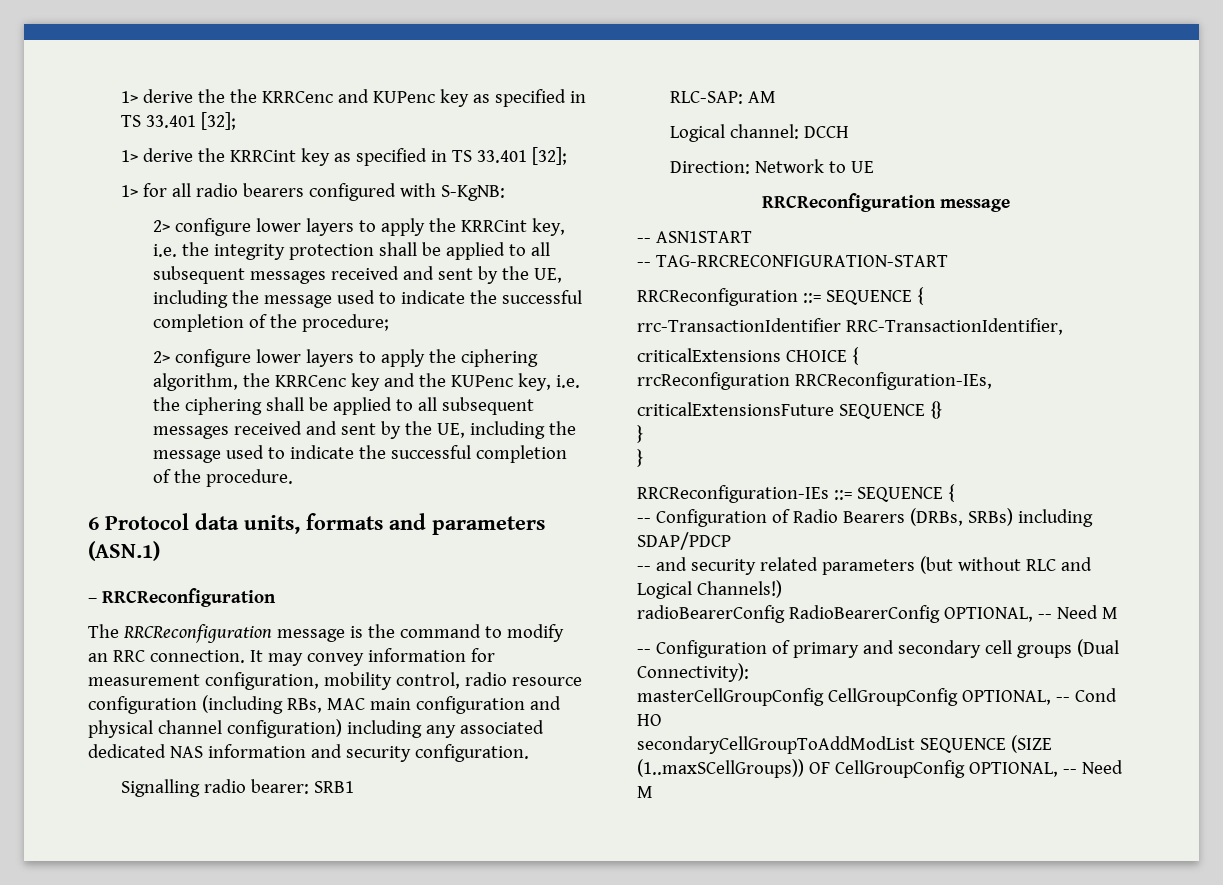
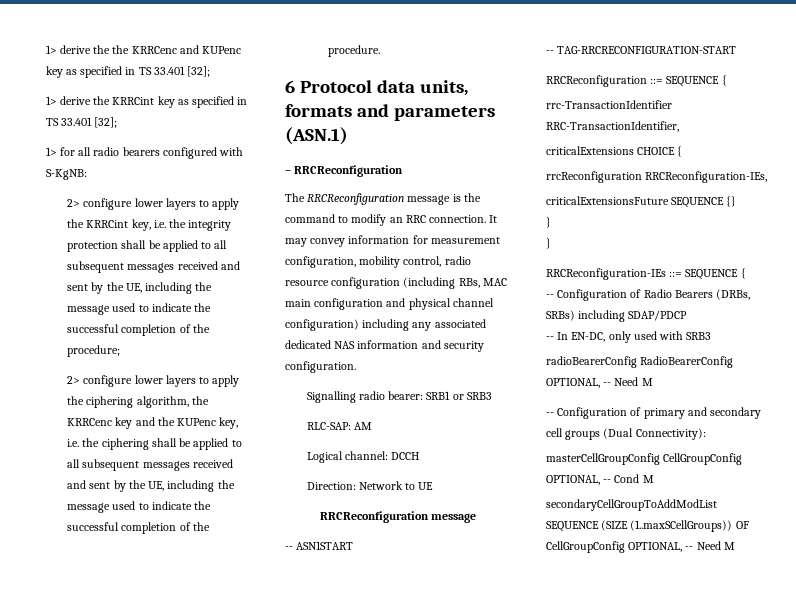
(354, 787) none -> [452,392,492,400] or SRB3
[655,556,1092,575] [637,580,782,599] and security related parameters (but without RLC and Logical Channels!) -> [557,331,712,343] In EN-DC, only used with SRB3
[637,714,662,726] HO -> [642,475,654,483] M

